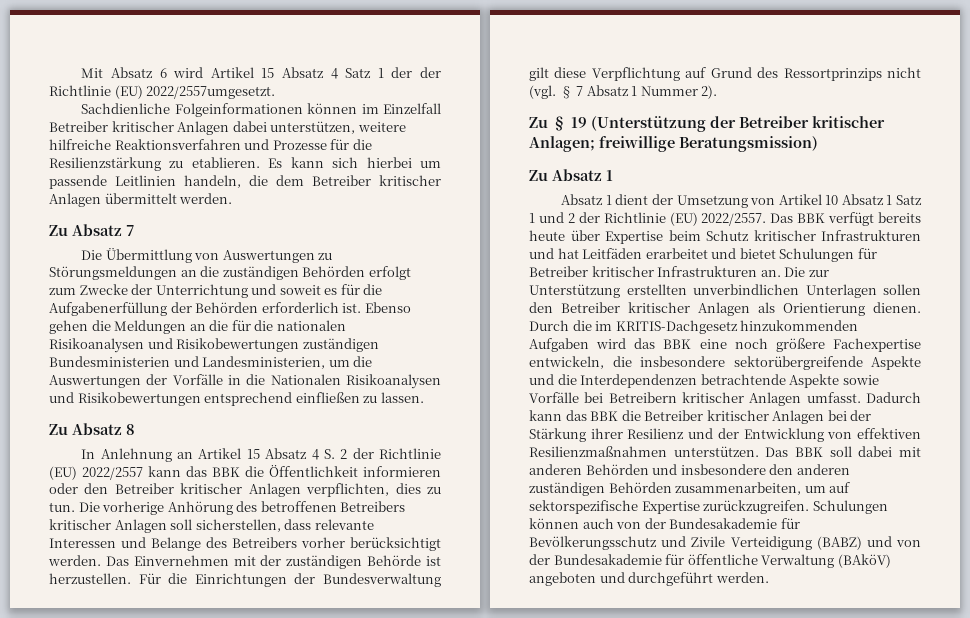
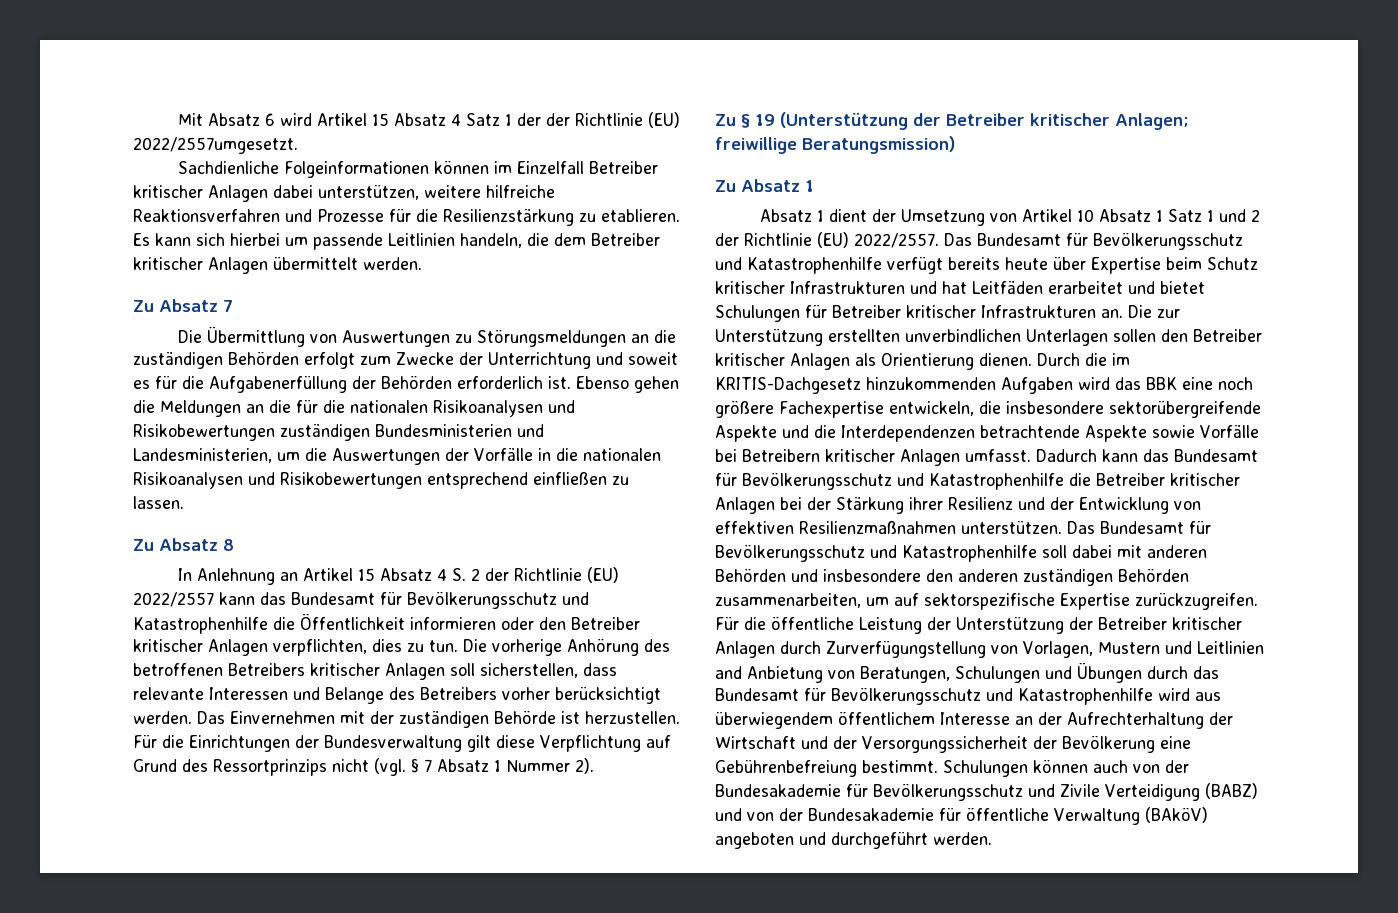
[270,374,341,385] Nationalen -> [582,448,661,461] nationalen
[212,467,240,477] BBK -> [291,591,589,609] [133,617,268,634] Bundesamt für Bevölkerungsschutz und Katastrophenhilfe
[797,213,826,223] BBK -> [977,232,1243,250] [715,257,882,274] Bundesamt für Bevölkerungsschutz und Katastrophenhilfe
[590,411,619,421] BBK -> [1174,449,1258,462] [715,472,1064,490] Bundesamt für Bevölkerungsschutz und Katastrophenhilfe
[795,447,823,457] BBK -> [1100,521,1211,534] [715,544,1037,562] Bundesamt für Bevölkerungsschutz und Katastrophenhilfe
(810, 507) none -> [715,616,1242,634] [715,641,1264,658] [715,662,1219,683] [715,687,1221,705] [715,711,1233,729] [715,735,1191,753] [715,760,938,777] Für die öffentliche Leistung der Unterstützung der Betreiber kritischer Anlagen durch Zurverfügungstellung von Vorlagen, Mustern und Leitlinien and Anbietung von Beratungen, Schulungen und Übungen durch das Bundesamt für Bevölkerungsschutz und Katastrophenhilfe wird aus überwiegendem öffentlichem Interesse an der Aufrechterhaltung der Wirtschaft und der Versorgungssicherheit der Bevölkerung eine Gebührenbefreiung bestimmt.

